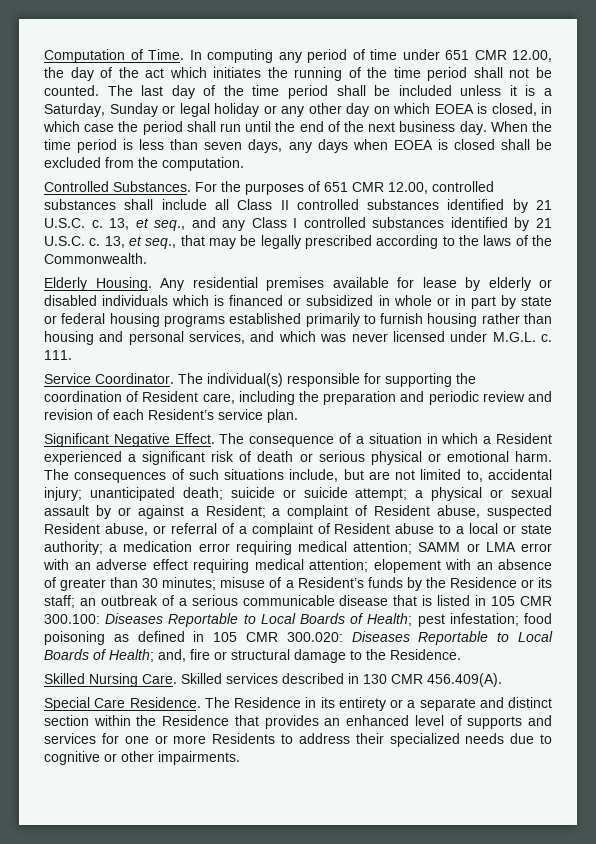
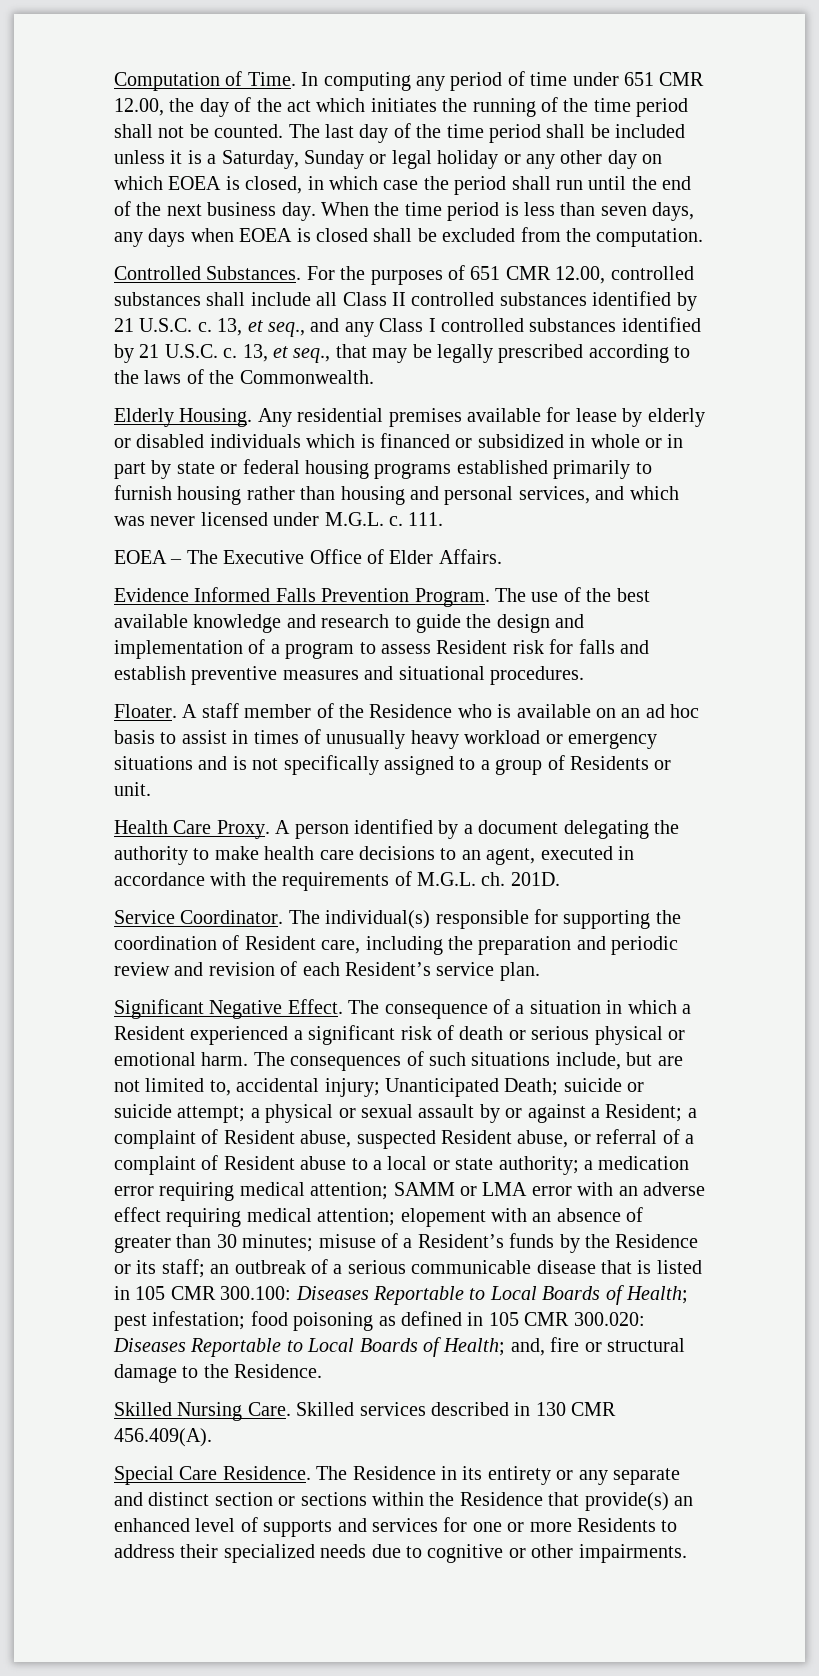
(72, 355) none -> [114,549,502,564] [114,587,650,607] [114,614,585,633] [114,639,649,659] [114,666,584,685] [114,703,700,718] [114,729,657,749] [114,755,672,775] [114,782,151,796] [114,819,679,839] [114,846,634,865] [114,871,560,891] // EOEA – The Executive Office of Elder Affairs. // Evidence Informed Falls Prevention Program. The use of the best available knowledge and research to guide the design and implementation of a program to assess Resident risk for falls and establish preventive measures and situational procedures. // Floater. A staff member of the Residence who is available on an ad hoc basis to assist in times of unusually heavy workload or emergency situations and is not specifically assigned to a group of Residents or unit. // Health Care Proxy. A person identified by a document delegating the authority to make health care decisions to an agent, executed in accordance with the requirements of M.G.L. ch. 201D.
[89,487,223,501] unanticipated death; -> [385,1078,559,1097] Unanticipated Death;
[407,700,416,708] a -> [578,1470,608,1485] any
(89, 720) none -> [278,1492,367,1506] or sections
[264,715,319,729] provides -> [584,1492,669,1511] provide(s)

